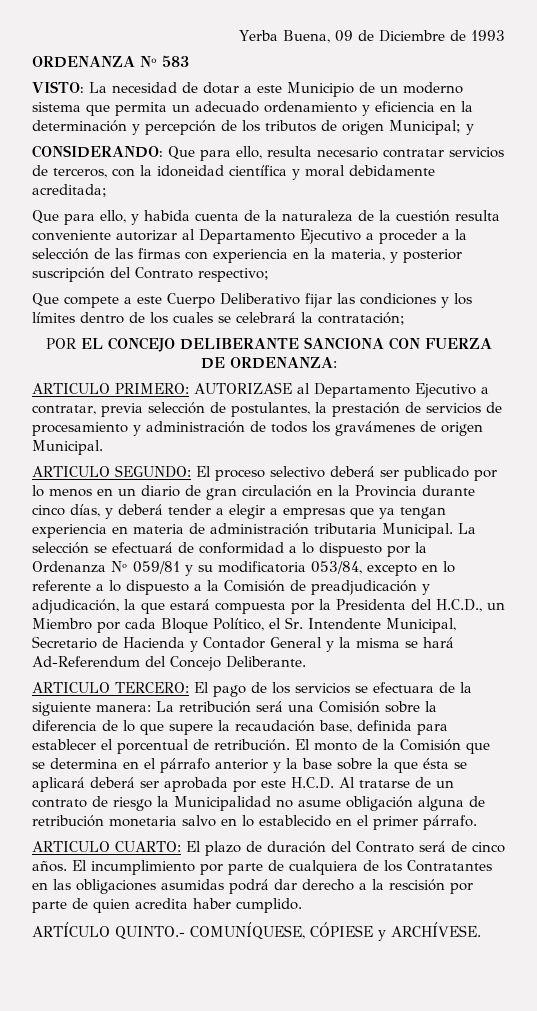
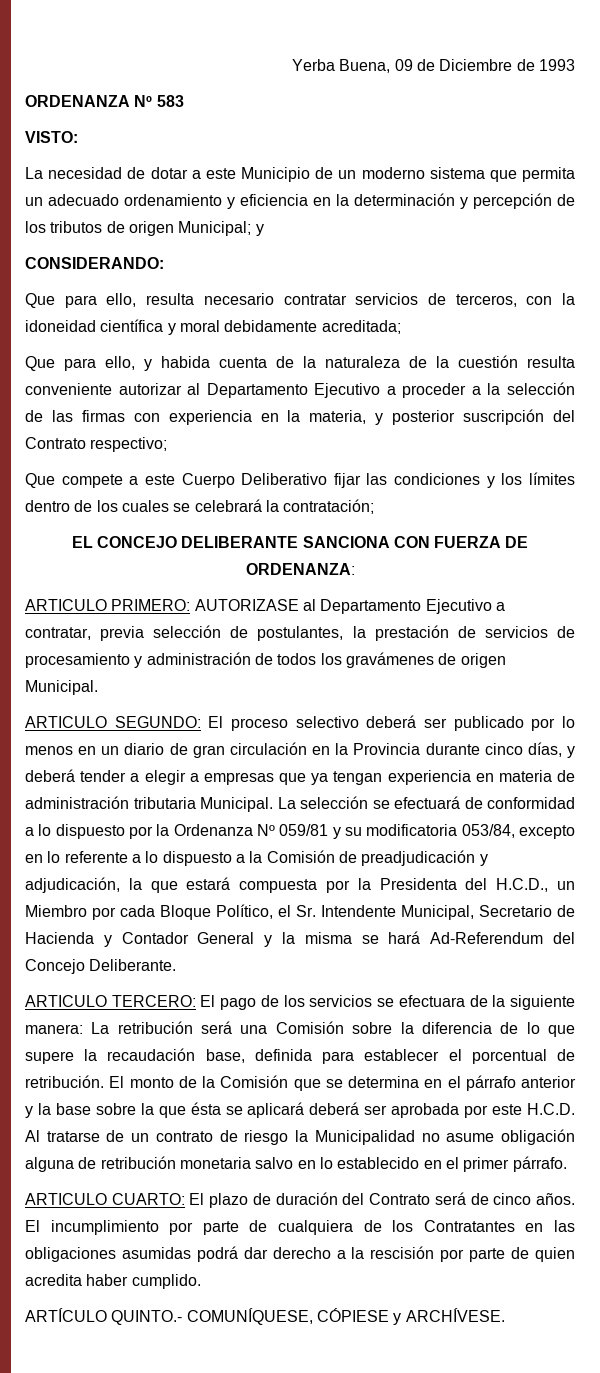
(84, 87) none -> (78, 137) //
(163, 151) none -> (164, 263) //
[45,338,76,349] POR -> (375, 506) none

